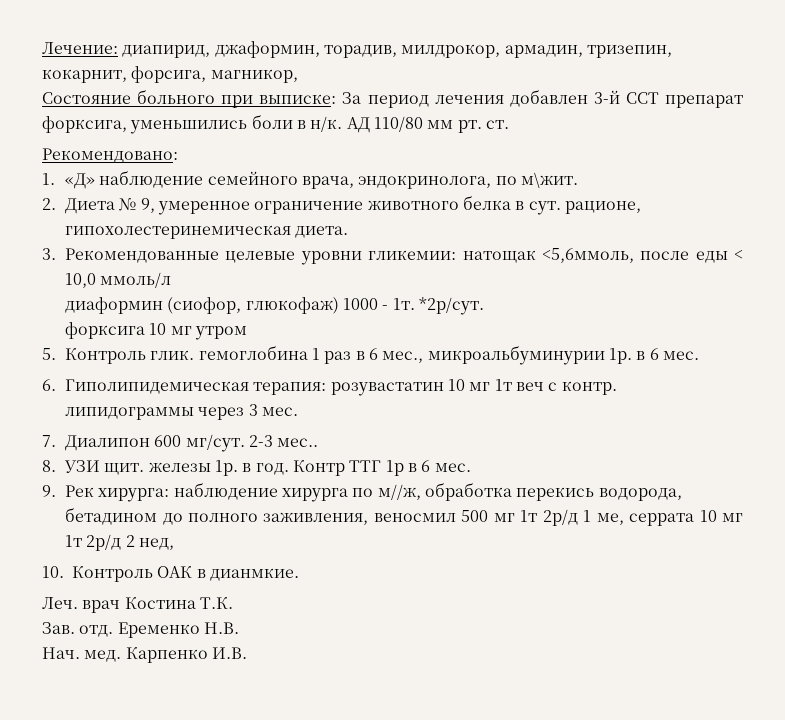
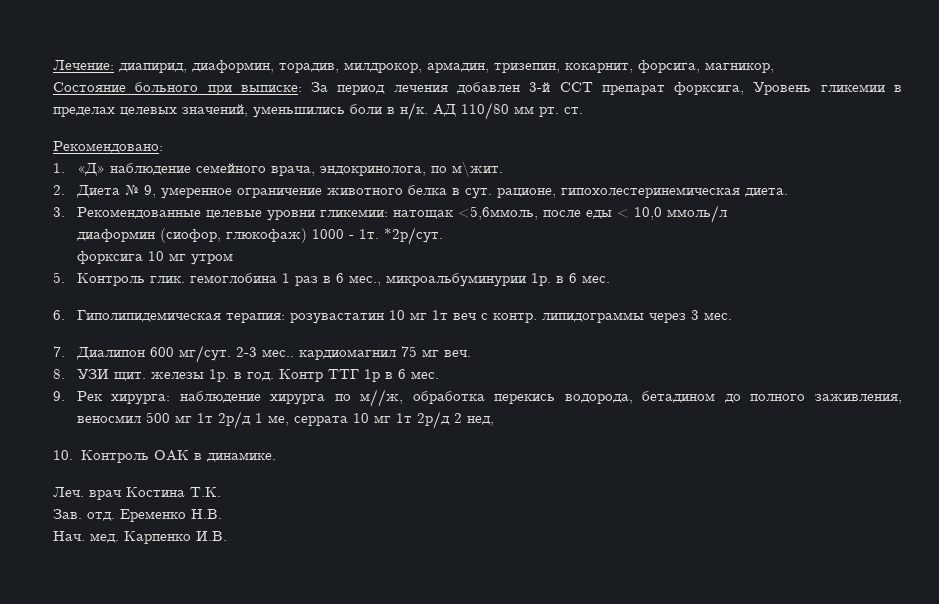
[214,41,320,58] джаформин, -> [192,60,274,73] диаформин,
(127, 124) none -> [753,82,903,95] [53,104,248,117] Уровень гликемии в пределах целевых значений,
(319, 442) none -> [298,346,471,360] кардиомагнил 75 мг веч.
[209,568,299,581] дианмкие. -> [206,452,276,462] динамике.

